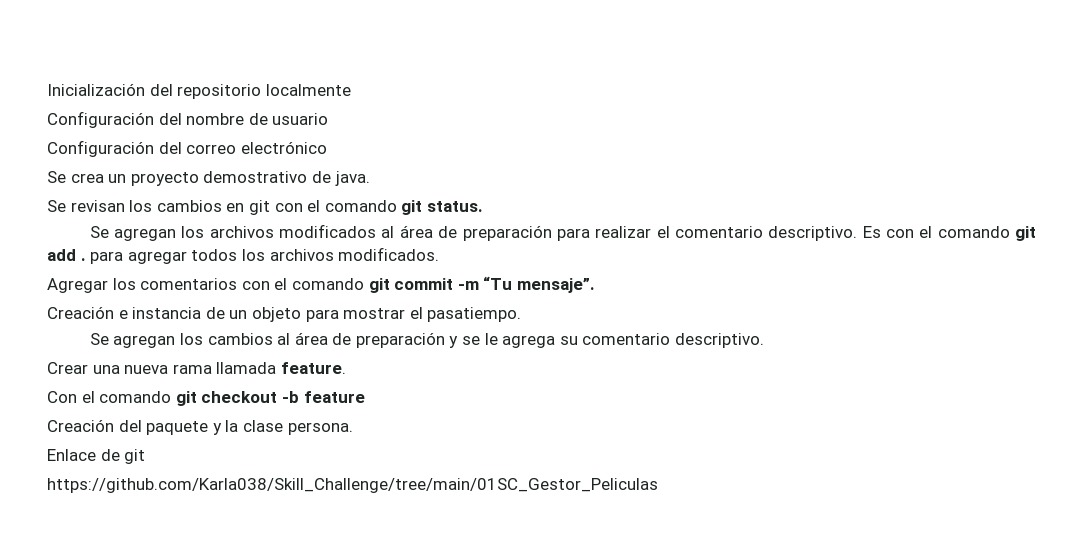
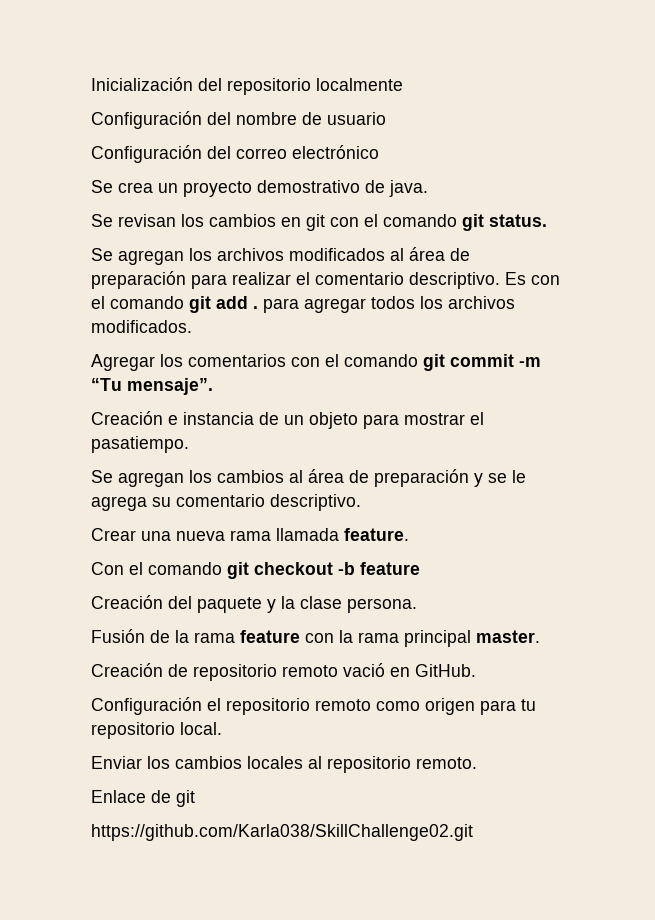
(353, 428) none -> [91,629,540,647] [91,663,476,681] [91,697,536,715] [91,722,222,739] [91,756,477,773] // Fusión de la rama feature con la rama principal master. // Creación de repositorio remoto vació en GitHub. // Configuración el repositorio remoto como origen para tu repositorio local. // Enviar los cambios locales al repositorio remoto.
[47,478,658,493] https://github.com/Karla038/Skill_Challenge/tree/main/01SC_Gestor_Peliculas -> [91,824,473,841] https://github.com/Karla038/SkillChallenge02.git

